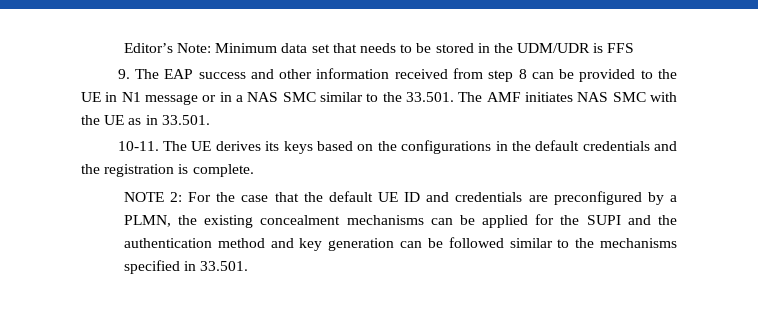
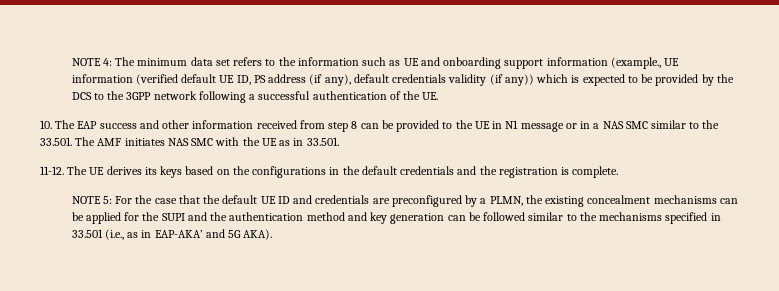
[123,43,635,53] [117,69,130,79] Editor’s Note: Minimum data set that needs to be stored in the UDM/UDR is FFS // 9. -> [71,57,680,69] [71,74,734,86] [71,91,439,103] [40,120,52,129] NOTE 4: The minimum data set refers to the information such as UE and onboarding support information (example., UE information (verified default UE ID, PS address (if any), default credentials validity (if any)) which is expected to be provided by the DCS to the 3GPP network following a successful authentication of the UE. // 10.
[117,141,159,151] 10-11. -> [40,166,64,175] 11-12.
[169,192,182,202] 2: -> [102,196,112,204] 5:
[200,261,249,271] 33.501. -> [71,229,273,240] 33.501 (i.e., as in EAP-AKA’ and 5G AKA).

